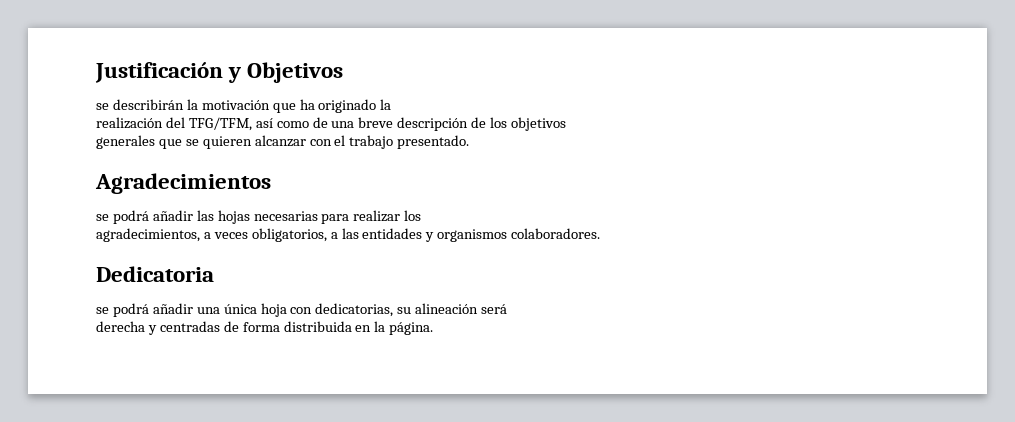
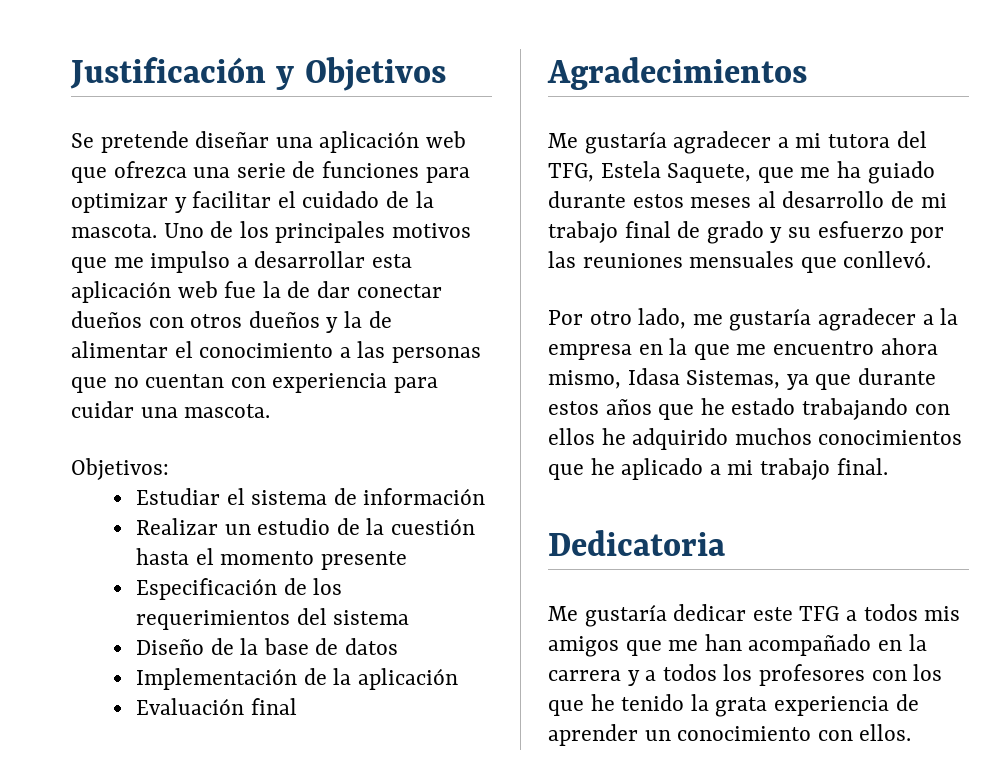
[96,99,392,113] [96,117,567,131] [96,135,470,149] [95,173,271,194] [96,210,422,224] [96,228,601,242] [96,266,214,282] [96,303,508,317] [96,321,434,335] se describirán la motivación que ha originado la // realización del TFG/TFM, así como de una breve descripción de los objetivos // generales que se quieren alcanzar con el trabajo presentado. // Agradecimientos // se podrá añadir las hojas necesarias para realizar los // agradecimientos, a veces obligatorios, a las entidades y organismos colaboradores. // Dedicatoria // se podrá añadir una única hoja con dedicatorias, su alineación será // derecha y centradas de forma distribuida en la página. -> [71,131,467,153] [71,161,470,183] [71,191,434,213] [71,221,472,243] [71,251,413,273] [71,281,442,303] [71,311,392,333] [71,341,482,363] [71,373,439,393] [71,401,271,418] [71,458,169,480] [135,488,486,505] [135,518,475,535] [135,548,407,570] [135,578,343,600] [135,608,410,630] [135,638,398,655] [135,668,458,690] [135,698,297,715] [547,57,807,90] [548,131,927,154] [548,161,935,184] [548,191,947,208] [548,221,945,244] [548,251,932,273] [548,308,959,331] [548,338,938,360] [548,368,937,390] [548,398,950,420] [548,428,963,450] [548,458,888,480] [548,530,725,556] [548,604,961,627] [548,634,927,657] [548,664,943,686] [548,694,919,717] [548,724,912,746] Se pretende diseñar una aplicación web que ofrezca una serie de funciones para optimizar y facilitar el cuidado de la mascota. Uno de los principales motivos que me impulso a desarrollar esta aplicación web fue la de dar conectar dueños con otros dueños y la de alimentar el conocimiento a las personas que no cuentan con experiencia para cuidar una mascota. // Objetivos: // Estudiar el sistema de información // Realizar un estudio de la cuestión hasta el momento presente // Especificación de los requerimientos del sistema // Diseño de la base de datos // Implementación de la aplicación // Evaluación final // Agradecimientos // Me gustaría agradecer a mi tutora del TFG, Estela Saquete, que me ha guiado durante estos meses al desarrollo de mi trabajo final de grado y su esfuerzo por las reuniones mensuales que conllevó. // Por otro lado, me gustaría agradecer a la empresa en la que me encuentro ahora mismo, Idasa Sistemas, ya que durante estos años que he estado trabajando con ellos he adquirido muchos conocimientos que he aplicado a mi trabajo final. // Dedicatoria // Me gustaría dedicar este TFG a todos mis amigos que me han acompañado en la carrera y a todos los profesores con los que he tenido la grata experiencia de aprender un conocimiento con ellos.

